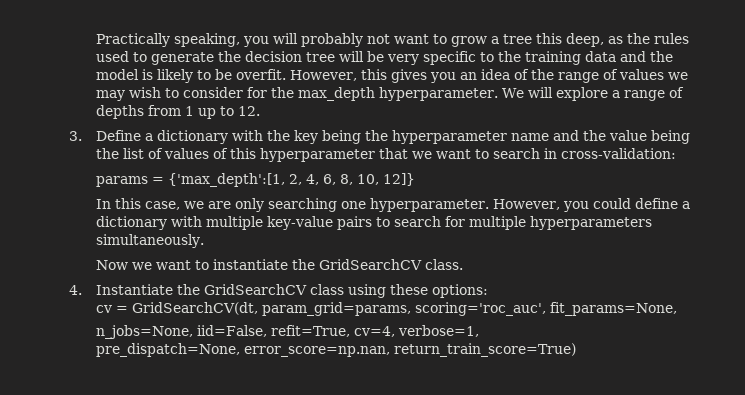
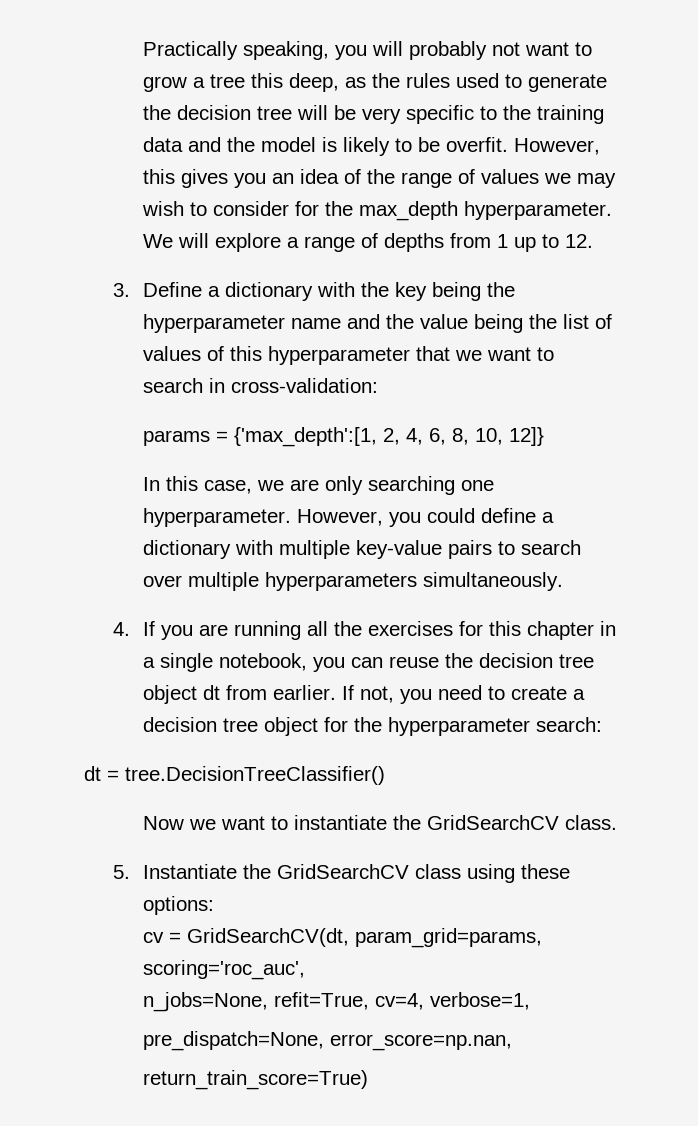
[444,216,465,227] for -> [142,575,182,587] over
(204, 241) none -> [113,621,616,640] [142,653,594,672] [142,685,585,704] [142,717,602,736] [84,766,385,785] // 4. If you are running all the exercises for this chapter in a single notebook, you can reuse the decision tree object dt from earlier. If not, you need to create a decision tree object for the hyperparameter search: // dt = tree.DecisionTreeClassifier()
[68,285,82,295] 4. -> [113,865,131,879] 5.
[549,302,677,316] fit_params=None, -> (305, 970) none
[196,325,267,337] iid=False, -> (268, 1002) none
(390, 351) none -> (512, 1042) //

